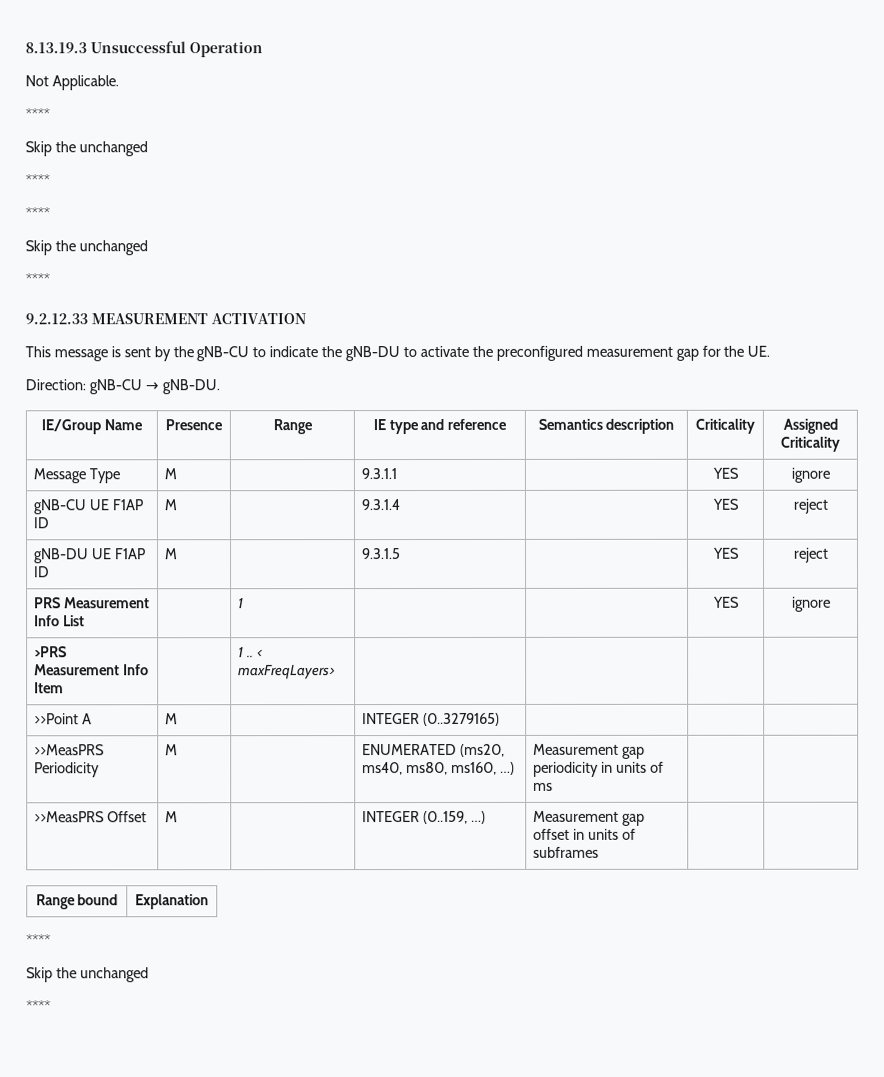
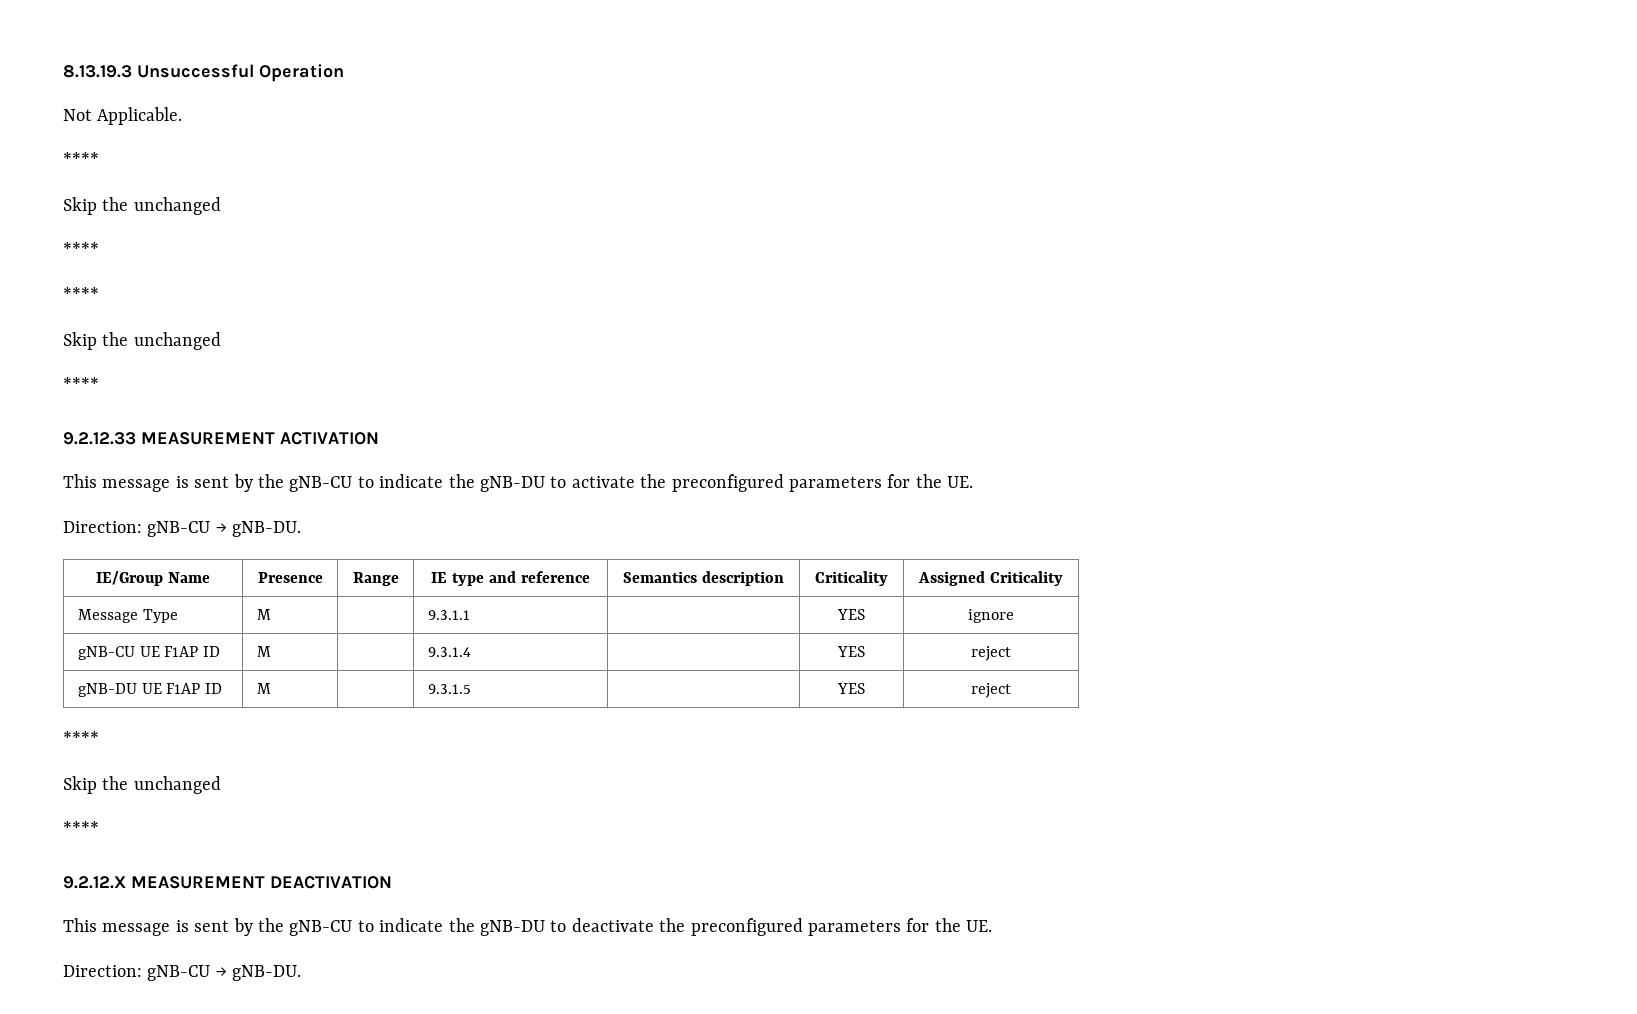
[585,346,699,361] measurement gap -> [788,476,882,492] parameters
[34,597,151,609] [34,615,86,627] [238,597,245,609] [712,596,740,608] [791,596,831,612] [34,646,68,658] [34,664,150,676] [34,682,65,694] [238,646,264,658] [238,664,337,680] [34,713,93,725] [165,713,179,725] [362,712,501,727] [34,744,106,756] [34,762,101,778] [165,744,179,756] [362,743,506,757] [362,761,515,776] [533,743,646,759] [533,761,664,777] [533,782,554,791] [34,811,148,823] [165,811,179,823] [362,810,486,825] [533,810,646,826] [533,828,636,840] [533,846,600,858] [35,894,119,910] [135,894,209,910] [26,934,51,946] [26,967,149,983] [26,1000,51,1012] // PRS Measurement Info List | | 1 | | | YES | ignore // >PRS Measurement Info Item | | 1 .. < maxFreqLayers> | | | | // >>Point A | M | | INTEGER (0..3279165) | | | // >>MeasPRS Periodicity | M | | ENUMERATED (ms20, ms40, ms80, ms160, …) | Measurement gap periodicity in units of ms | | // >>MeasPRS Offset | M | | INTEGER (0..159, …) | Measurement gap offset in units of subframes | | // Range bound | Explanation // **** // Skip the unchanged // **** -> [63,731,99,745] [63,776,221,794] [63,821,99,835] [63,876,392,889] [63,918,993,936] [63,965,302,981] // **** // Skip the unchanged // **** // 9.2.12.X MEASUREMENT DEACTIVATION // This message is sent by the gNB-CU to indicate the gNB-DU to deactivate the preconfigured parameters for the UE. // Direction: gNB-CU → gNB-DU.

